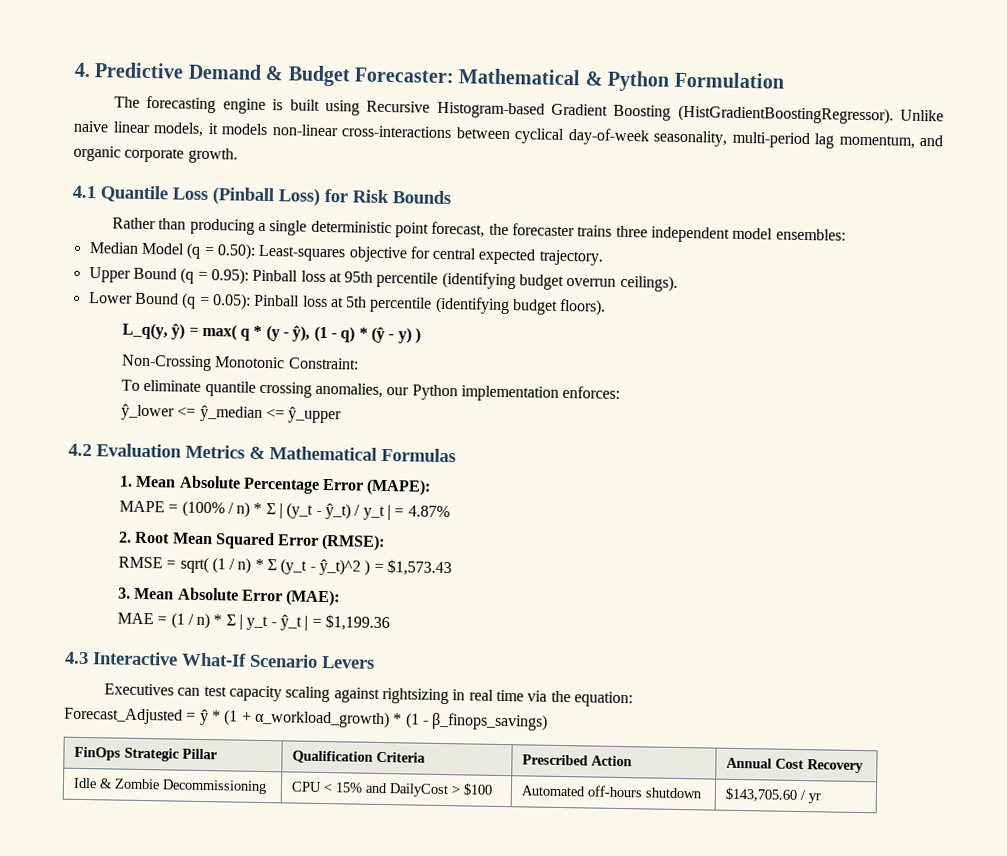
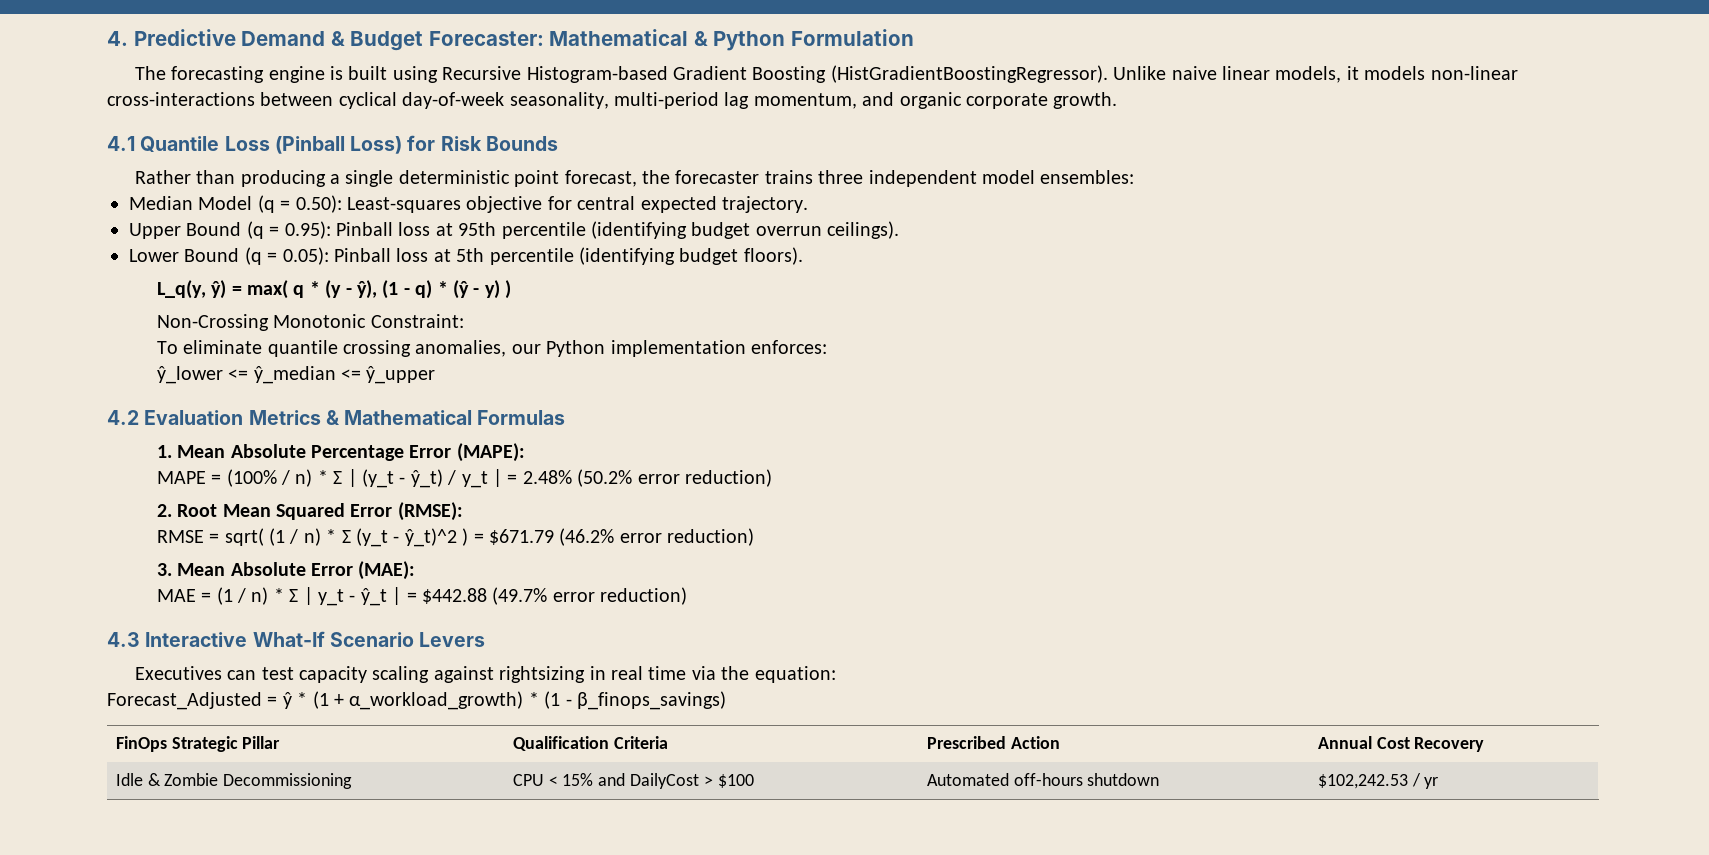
[407,505,450,518] 4.87% -> [522,469,773,487] 2.48% (50.2% error reduction)
[387,559,453,577] $1,573.43 -> [489,528,755,546] $671.79 (46.2% error reduction)
[325,614,391,632] $1,199.36 -> [422,587,688,605] $442.88 (49.7% error reduction)
[725,787,798,802] $143,705.60 -> [1317,774,1408,789] $102,242.53

